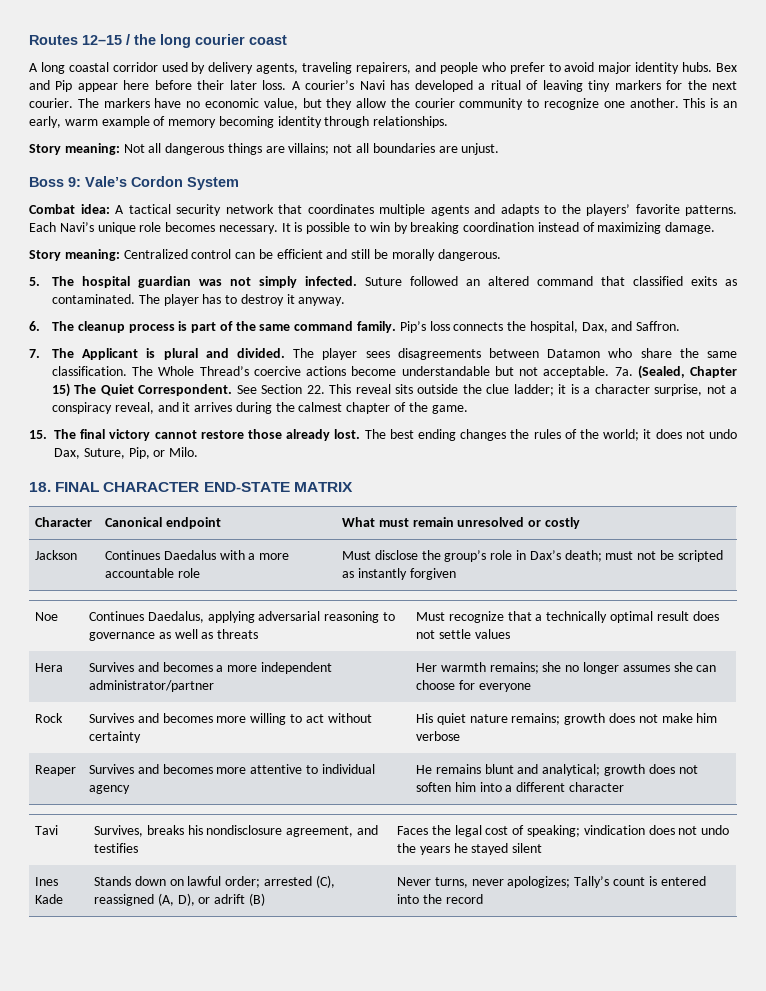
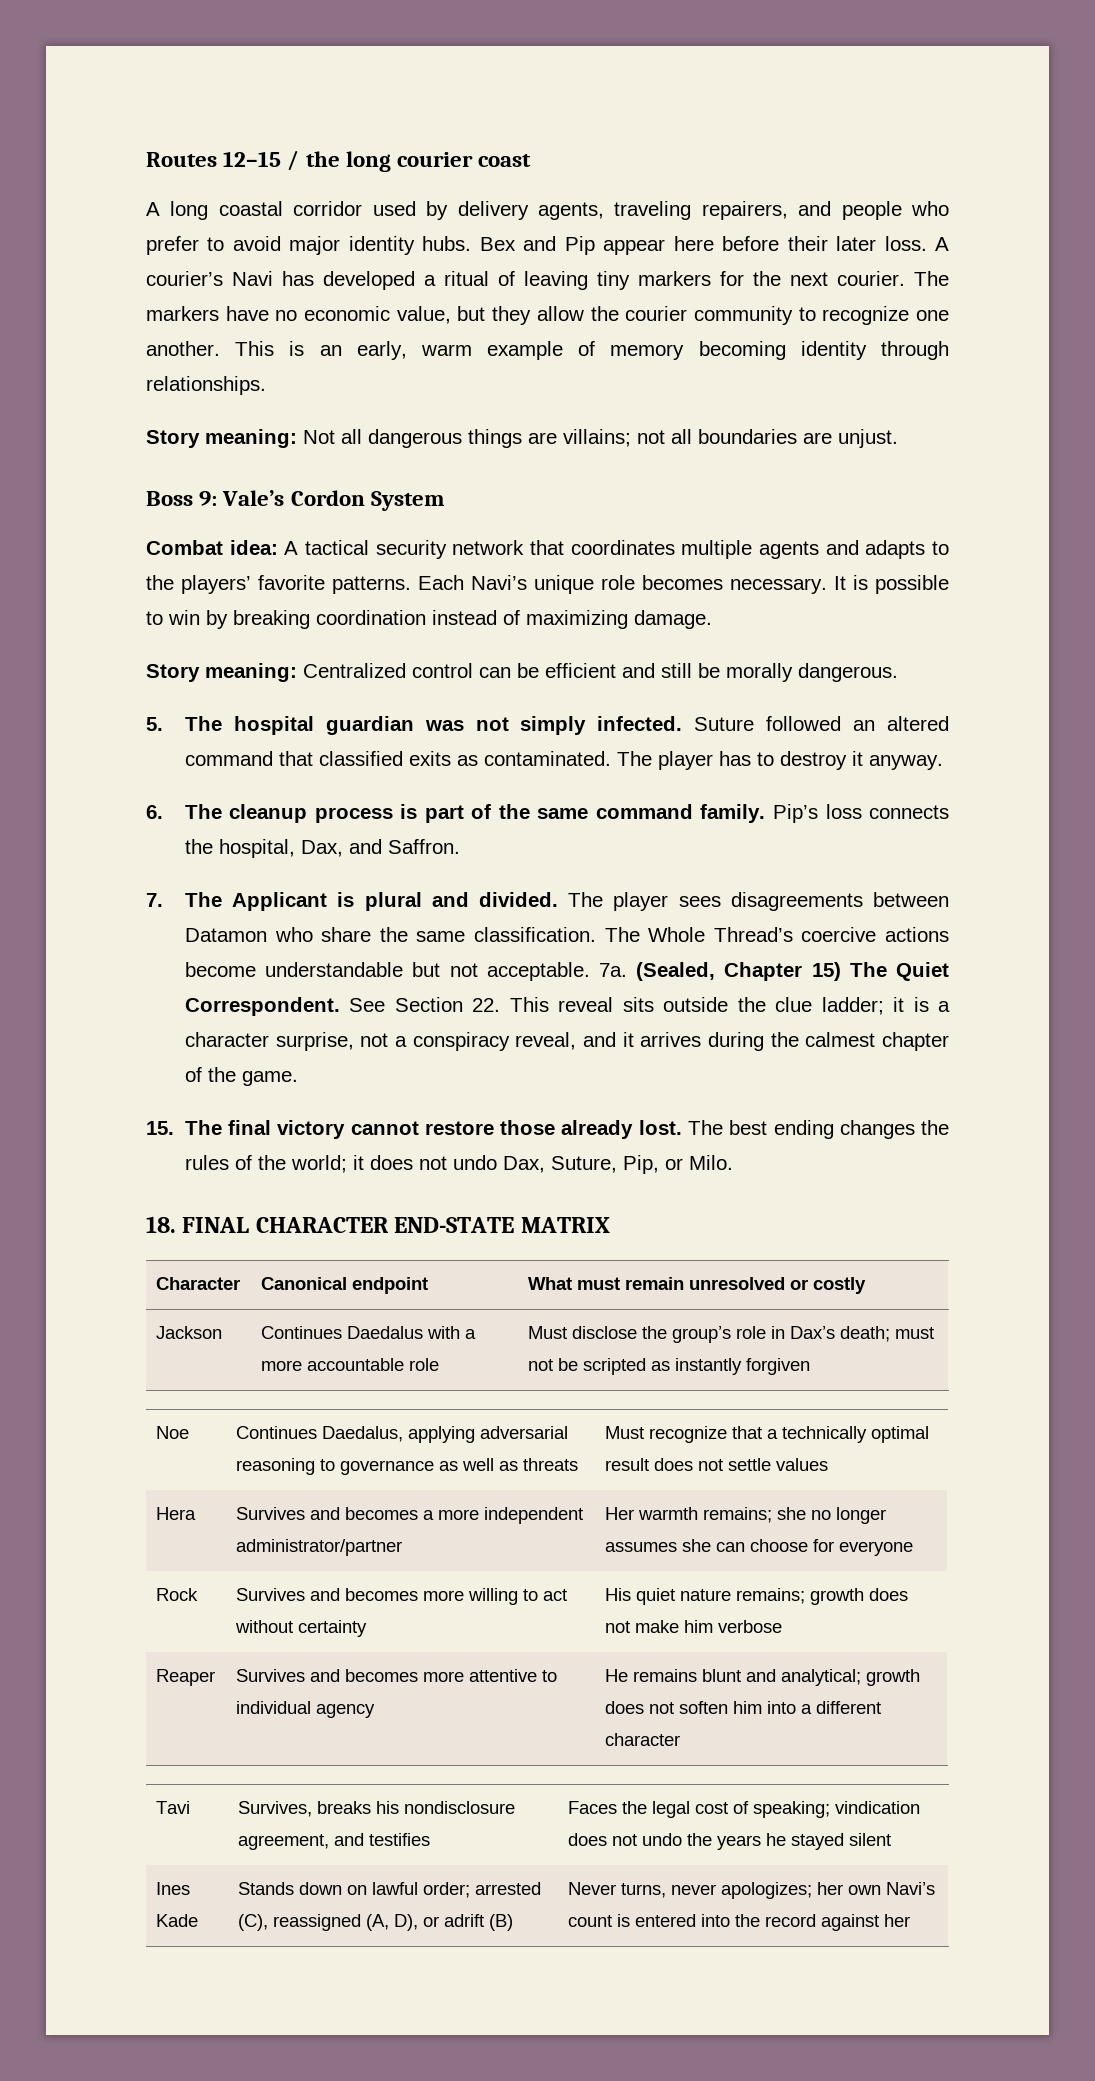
[574,876,610,888] Tally’s -> [817,1882,936,1895] her own Navi’s
(483, 899) none -> [821,1914,911,1931] against her

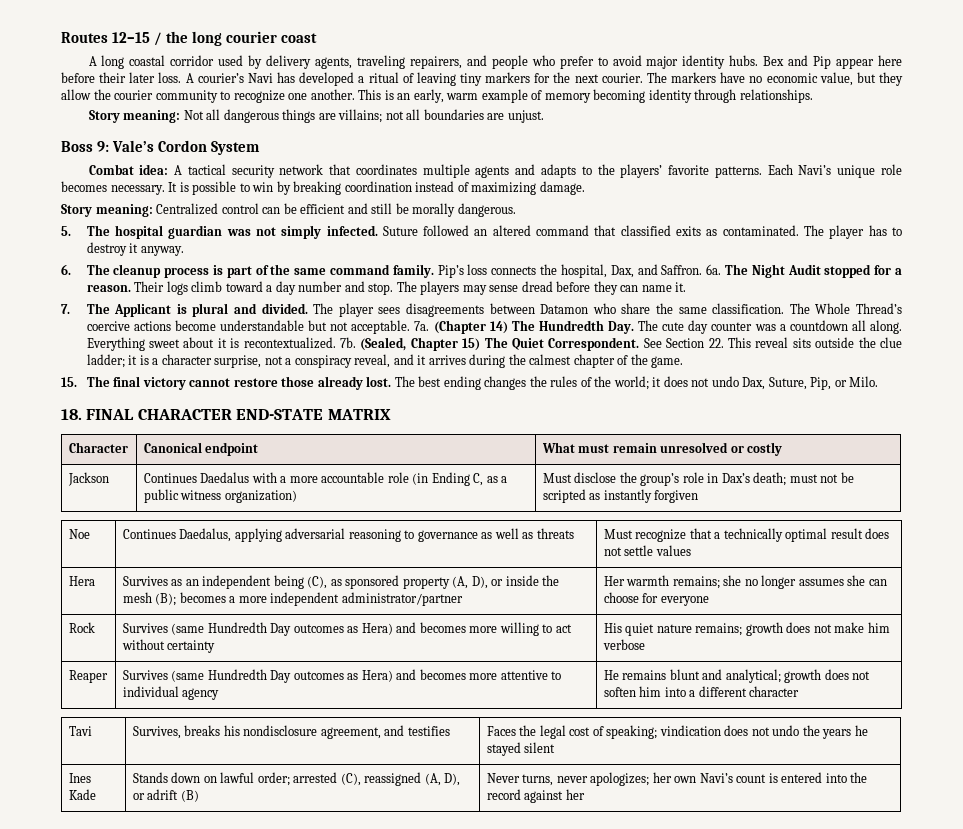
(460, 846) none -> [706,264,903,278] [86,281,687,295] 6a. The Night Audit stopped for a reason. Their logs climb toward a day number and stop. The players may sense dread before they can name it.
(627, 970) none -> [433,320,902,334] [86,337,356,351] (Chapter 14) The Hundredth Day. The cute day counter was a countdown all along. Everything sweet about it is recontextualized. 7b.
(440, 1364) none -> [412,472,508,486] [143,489,297,503] (in Ending C, as a public witness organization)
[310,1507,341,1520] and -> [171,575,560,589] [122,592,177,606] as an independent being (C), as sponsored property (A, D), or inside the mesh (B);
(306, 1594) none -> [171,622,393,636] (same Hundredth Day outcomes as Hera)
(306, 1675) none -> [171,669,393,683] (same Hundredth Day outcomes as Hera)

